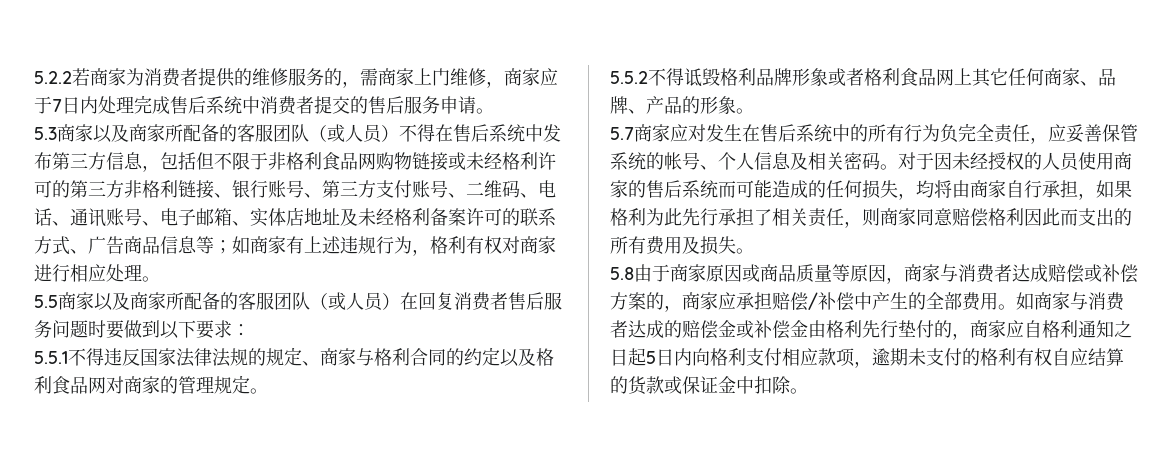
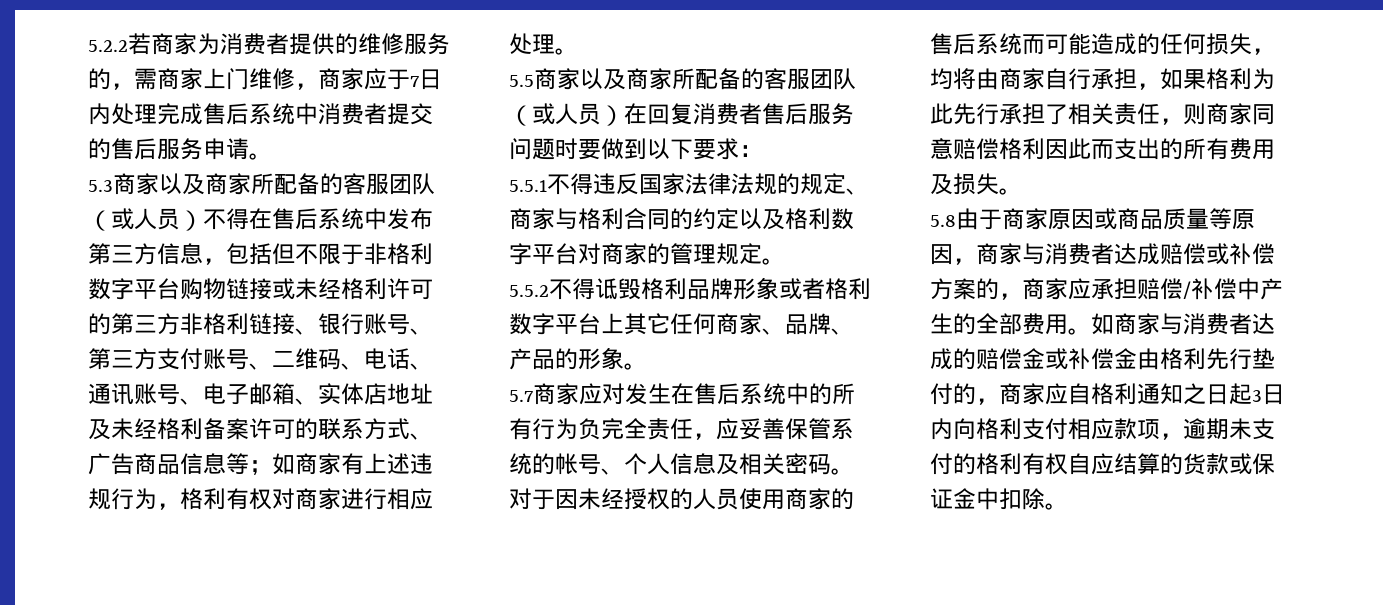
[322,152,376,170] 食品网 -> [88,278,180,300] 数字平台
[52,376,106,394] 食品网 -> [831,208,854,230] [509,243,578,265] 数字平台
[900,68,954,86] 食品网 -> [509,313,601,335] 数字平台
[646,351,656,364] 5 -> [1252,390,1262,402] 3

